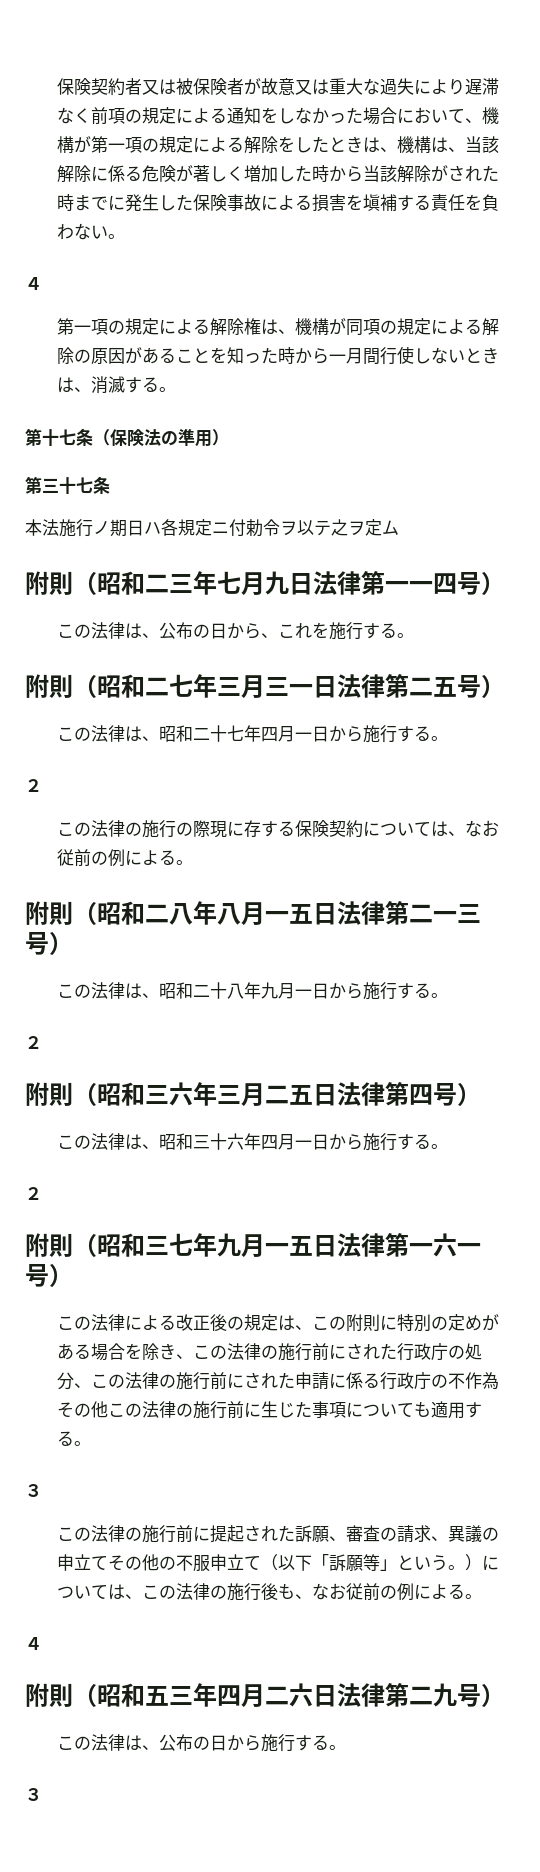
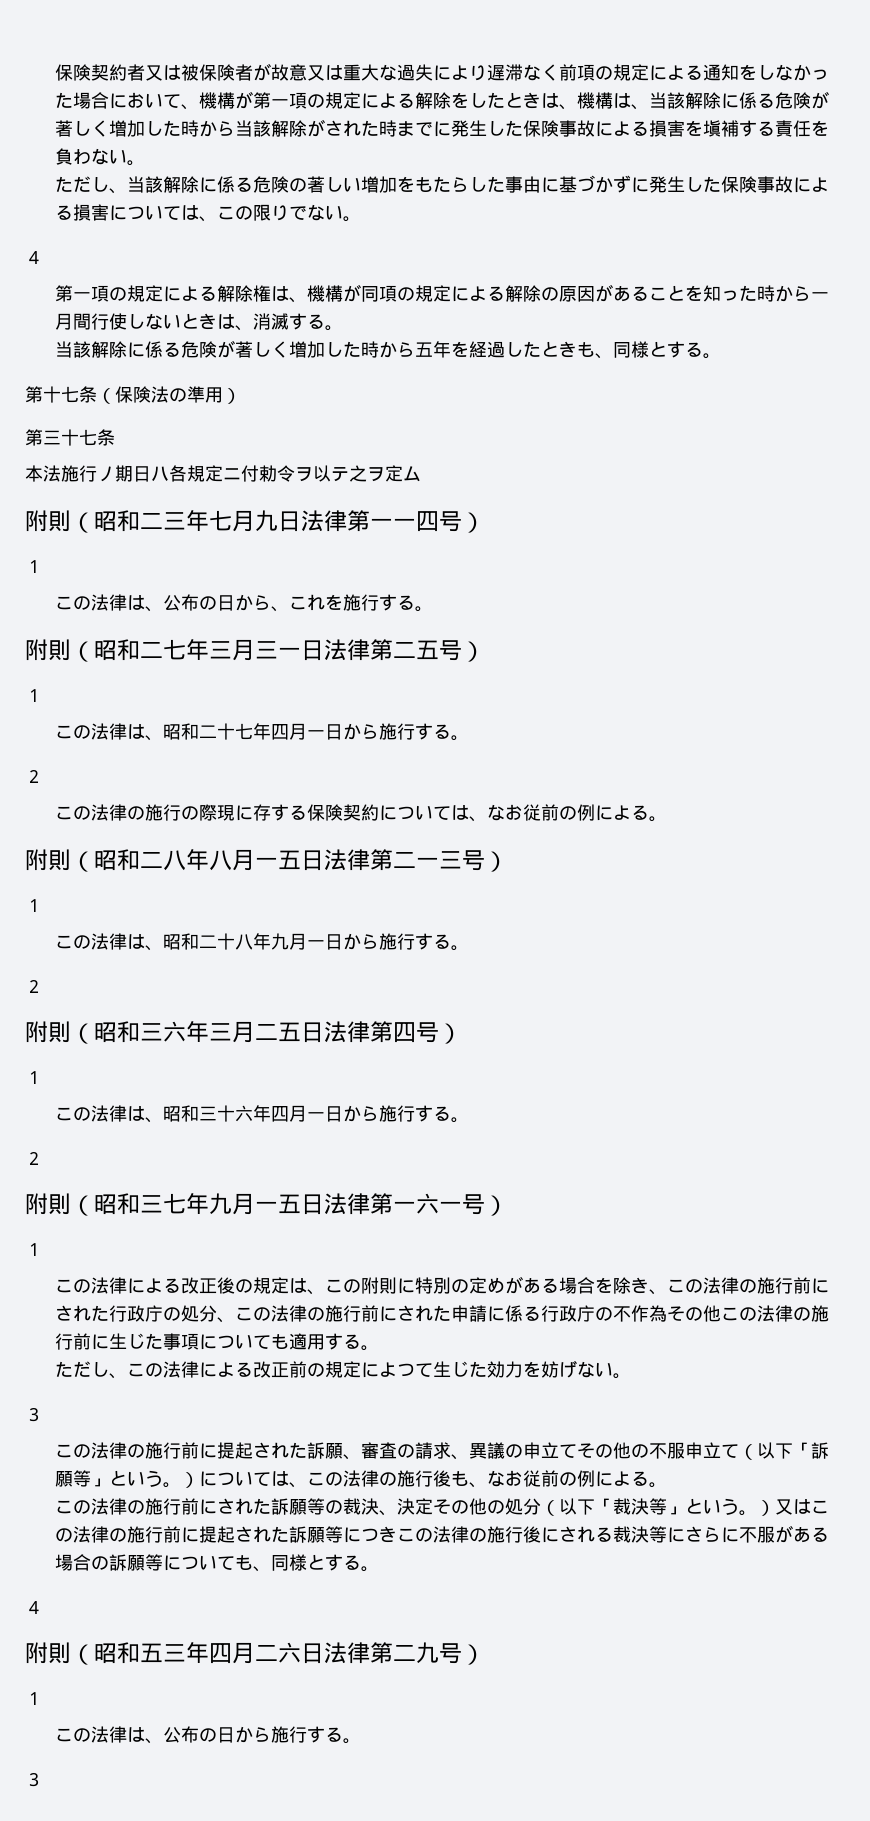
(126, 236) none -> [55,175,830,194] [55,204,362,222] // ただし、当該解除に係る危険の著しい増加をもたらした事由に基づかずに発生した保険事故による損害については、この限りでない。
(177, 389) none -> [55,340,722,359] // 当該解除に係る危険が著しく増加した時から五年を経過したときも、同様とする。
(505, 583) none -> [25,560,43,573] // １
(505, 686) none -> [25,689,43,702] // １
(73, 943) none -> [25,899,43,912] // １
(481, 1094) none -> [25,1071,43,1084] // １
(73, 1275) none -> [25,1243,43,1256] // １
(92, 1443) none -> [55,1360,632,1379] // ただし、この法律による改正前の規定によつて生じた効力を妨げない。
(483, 1596) none -> [55,1498,830,1516] [55,1525,830,1543] [55,1554,380,1572] // この法律の施行前にされた訴願等の裁決、決定その他の処分（以下「裁決等」という。）又はこの法律の施行前に提起された訴願等につきこの法律の施行後にされる裁決等にさらに不服がある場合の訴願等についても、同様とする。
(505, 1695) none -> [25,1692,43,1705] // １

